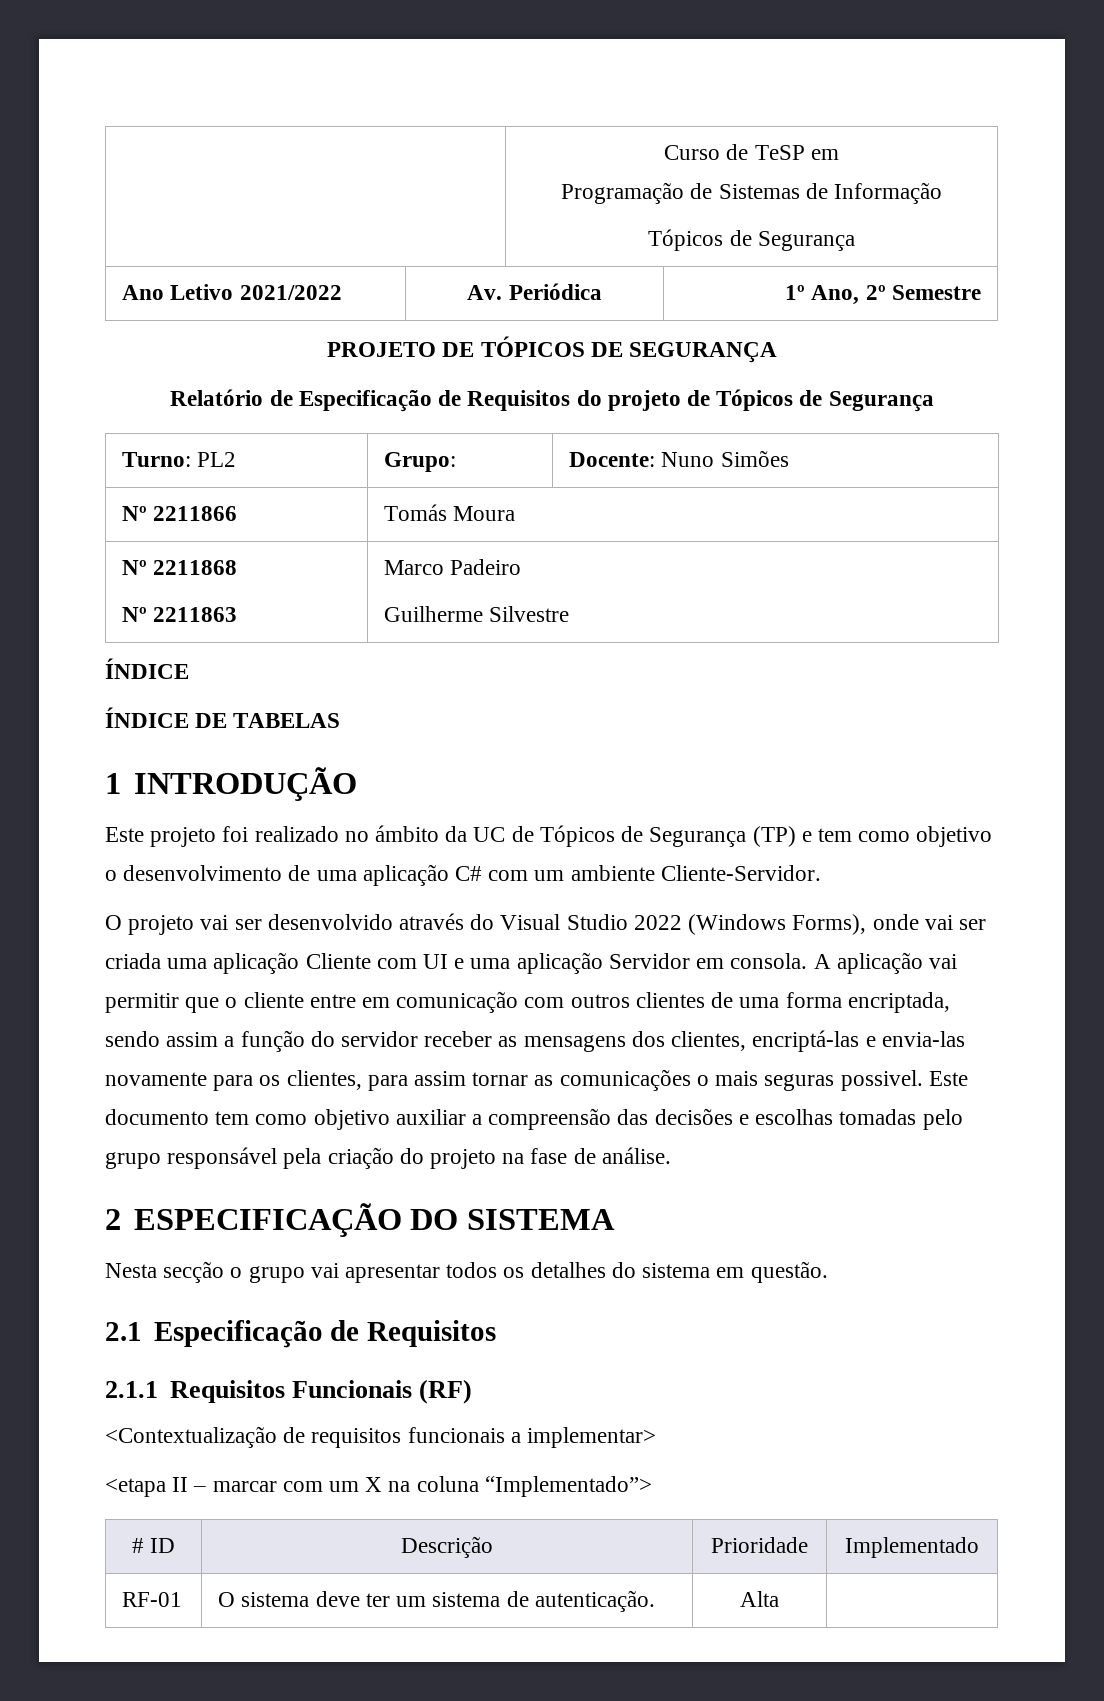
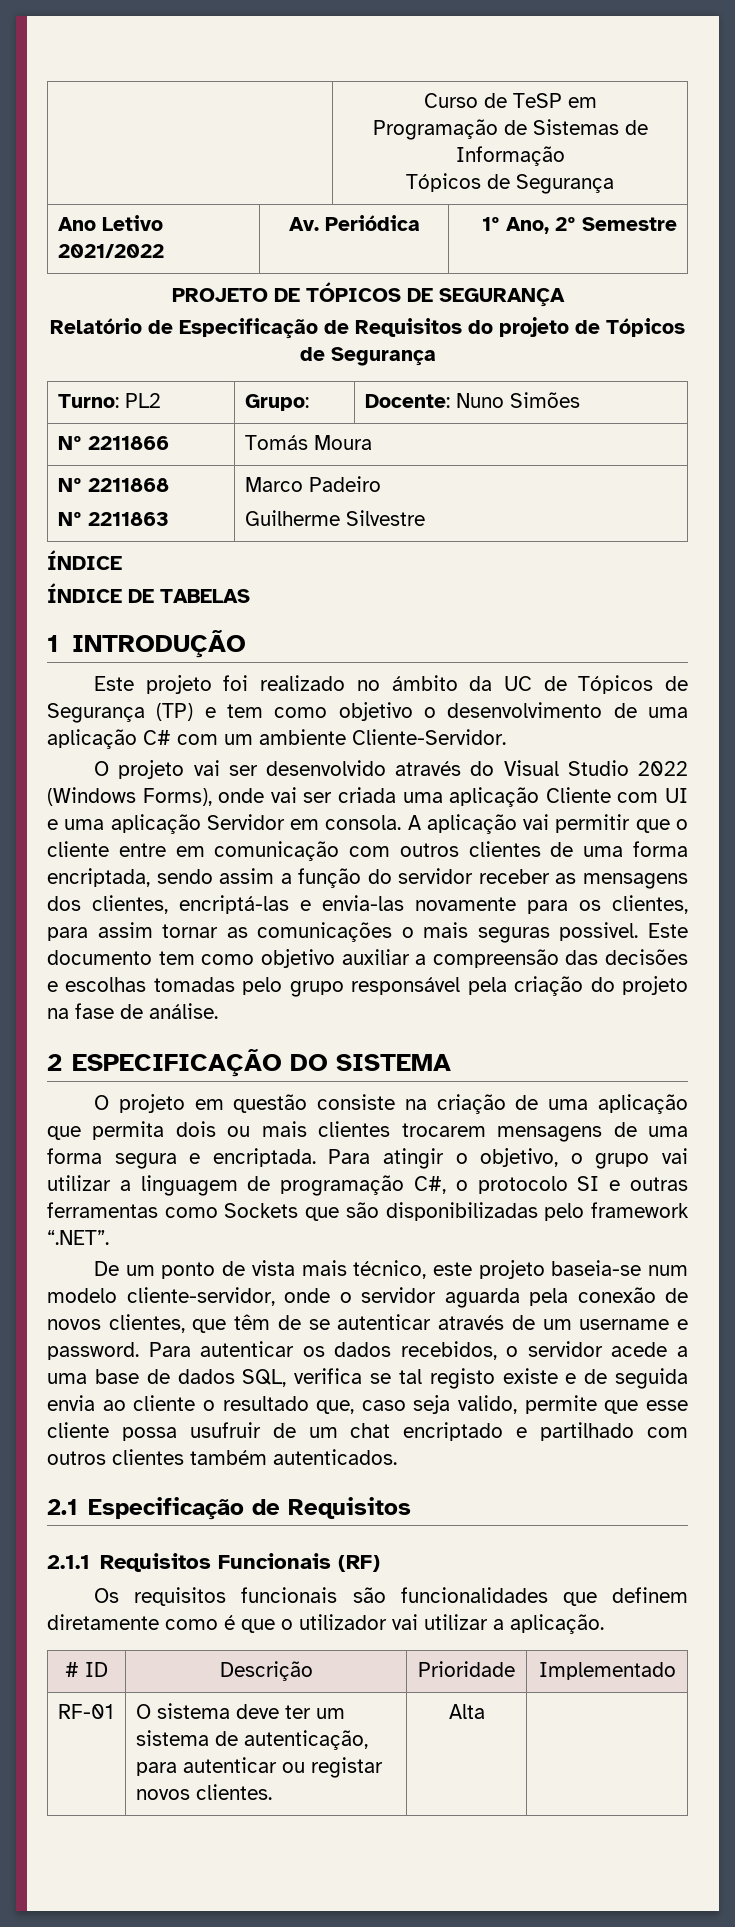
[105,1261,828,1283] Nesta secção o grupo vai apresentar todos os detalhes do sistema em questão. -> [94,1094,688,1114] [47,1121,689,1142] [47,1148,689,1169] [47,1175,688,1196] [47,1202,689,1221] [47,1230,109,1245] [94,1260,688,1279] [47,1287,688,1308] [47,1314,689,1333] [47,1341,688,1360] [47,1368,688,1389] [47,1395,688,1414] [47,1422,689,1441] [47,1449,397,1465] O projeto em questão consiste na criação de uma aplicação que permita dois ou mais clientes trocarem mensagens de uma forma segura e encriptada. Para atingir o objetivo, o grupo vai utilizar a linguagem de programação C#, o protocolo SI e outras ferramentas como Sockets que são disponibilizadas pelo framework “.NET”. // De um ponto de vista mais técnico, este projeto baseia-se num modelo cliente-servidor, onde o servidor aguarda pela conexão de novos clientes, que têm de se autenticar através de um username e password. Para autenticar os dados recebidos, o servidor acede a uma base de dados SQL, verifica se tal registo existe e de seguida envia ao cliente o resultado que, caso seja valido, permite que esse cliente possa usufruir de um chat encriptado e partilhado com outros clientes também autenticados.
[105,1426,657,1448] [105,1476,652,1497] <Contextualização de requisitos funcionais a implementar> // <etapa II – marcar com um X na coluna “Implementado”> -> [94,1587,688,1606] [47,1614,604,1634] Os requisitos funcionais são funcionalidades que definem diretamente como é que o utilizador vai utilizar a aplicação.
[534,1590,655,1612] autenticação. -> [244,1730,369,1750] [136,1757,384,1778] [136,1784,273,1800] autenticação, para autenticar ou registar novos clientes.

